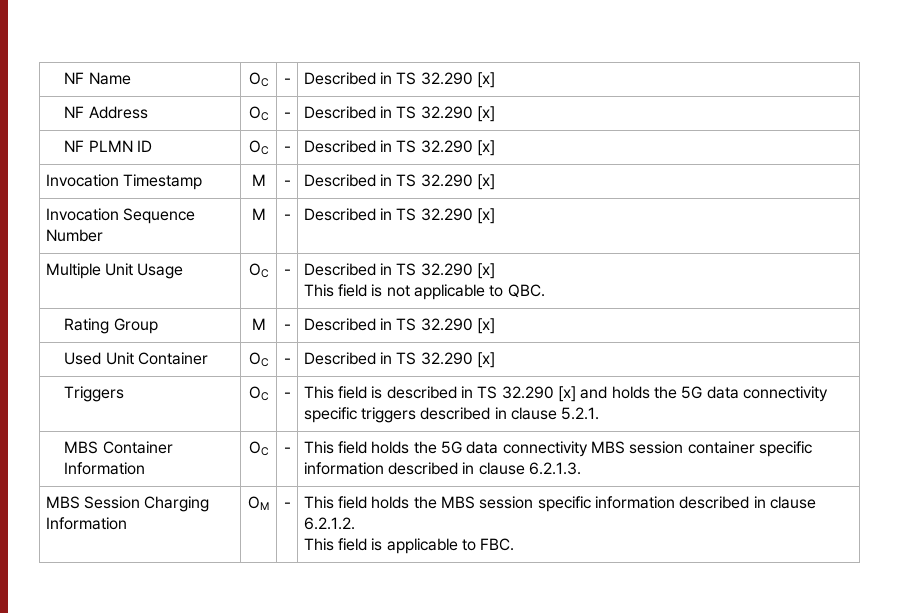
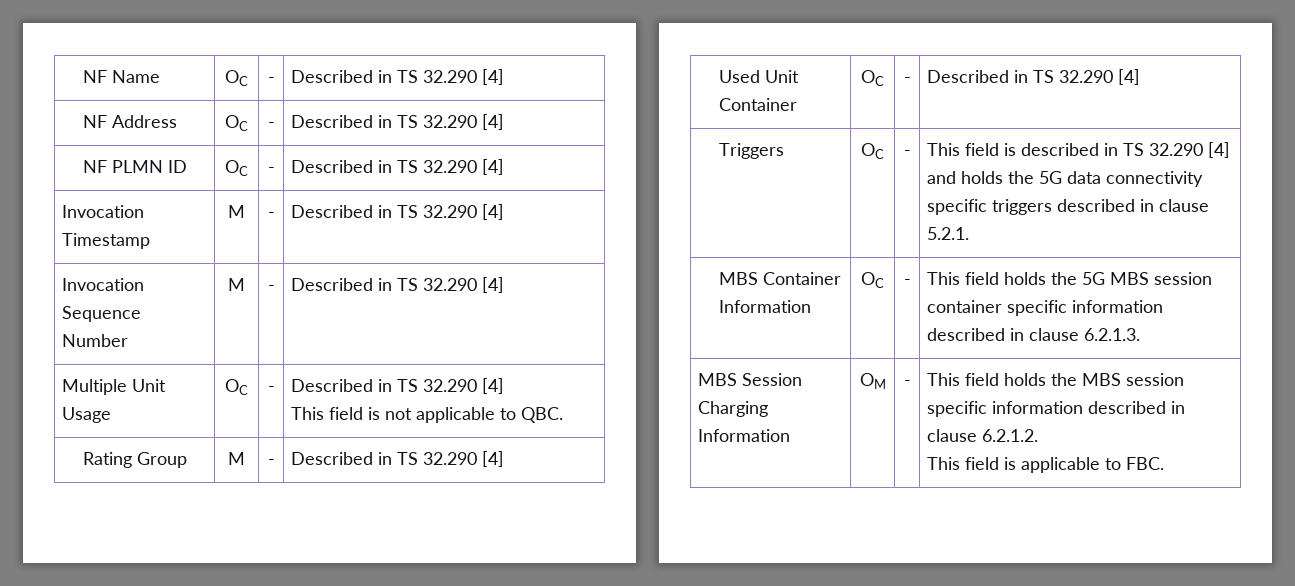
[477,72,496,88] [x] -> [482,69,505,85] [4]
[477,106,496,122] [x] -> [482,114,505,130] [4]
[477,140,496,156] [x] -> [482,159,505,175] [4]
[477,174,496,190] [x] -> [482,204,505,220] [4]
[477,208,496,224] [x] -> [482,277,505,293] [4]
[477,263,496,279] [x] -> [482,378,505,394] [4]
[477,318,496,334] [x] -> [482,451,505,467] [4]
[477,352,496,368] [x] -> [1118,69,1141,85] [4]
[557,386,576,402] [x] -> [1208,142,1231,158] [4]
[466,441,588,457] data connectivity -> (1106, 278) none

